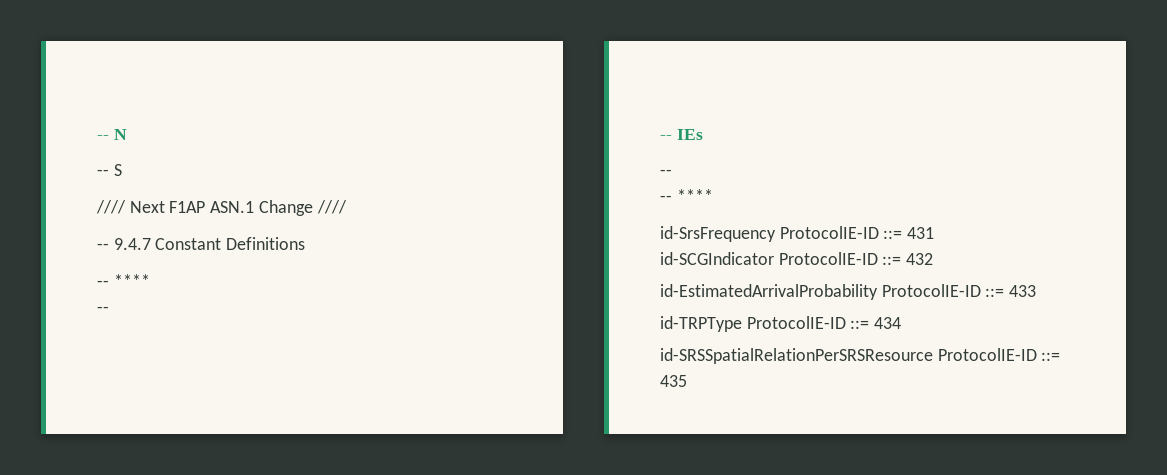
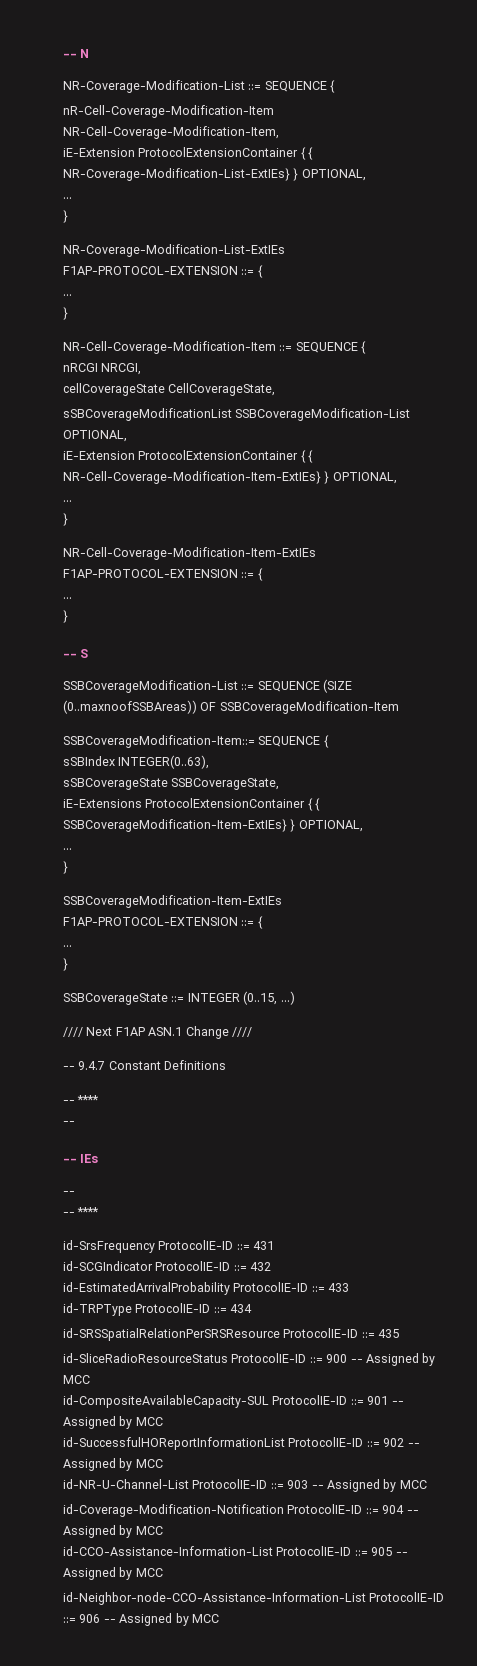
[97,164,122,176] -- S -> [63,80,336,93] [63,105,274,118] [63,126,279,139] [63,147,314,160] [63,168,366,181] [63,197,72,199] [63,210,68,223] [63,244,285,257] [63,265,263,278] [63,294,72,296] [63,307,68,320] [63,341,367,354] [63,363,142,375] [63,383,276,396] [63,408,411,421] [63,430,127,442] [63,450,314,463] [63,471,397,484] [63,500,72,502] [63,513,68,526] [63,547,316,560] [63,568,263,581] [63,597,72,599] [63,610,68,623] [63,649,89,658] [63,679,353,693] [63,700,399,714] [63,735,329,748] [63,755,210,769] [63,778,280,790] [63,798,321,811] [63,819,363,832] [63,848,72,850] [63,861,68,874] [63,895,282,908] [63,916,263,929] [63,945,72,947] [63,958,68,971] [63,991,295,1005] NR-Coverage-Modification-List ::= SEQUENCE { // nR-Cell-Coverage-Modification-Item NR-Cell-Coverage-Modification-Item, // iE-Extension ProtocolExtensionContainer { { NR-Coverage-Modification-List-ExtIEs} } OPTIONAL, // ... // } // NR-Coverage-Modification-List-ExtIEs F1AP-PROTOCOL-EXTENSION ::= { // ... // } // NR-Cell-Coverage-Modification-Item ::= SEQUENCE { // nRCGI NRCGI, // cellCoverageState CellCoverageState, // sSBCoverageModificationList SSBCoverageModification-List OPTIONAL, // iE-Extension ProtocolExtensionContainer { { NR-Cell-Coverage-Modification-Item-ExtIEs} } OPTIONAL, // ... // } // NR-Cell-Coverage-Modification-Item-ExtIEs F1AP-PROTOCOL-EXTENSION ::= { // ... // } // -- S // SSBCoverageModification-List ::= SEQUENCE (SIZE (0..maxnoofSSBAreas)) OF SSBCoverageModification-Item // SSBCoverageModification-Item::= SEQUENCE { // sSBIndex INTEGER(0..63), // sSBCoverageState SSBCoverageState, // iE-Extensions ProtocolExtensionContainer { { SSBCoverageModification-Item-ExtIEs} } OPTIONAL, // ... // } // SSBCoverageModification-Item-ExtIEs F1AP-PROTOCOL-EXTENSION ::= { // ... // } // SSBCoverageState ::= INTEGER (0..15, ...)
(687, 381) none -> [63,1353,436,1366] [63,1375,90,1384] [63,1395,404,1408] [63,1416,163,1429] [63,1437,420,1450] [63,1458,163,1471] [63,1479,427,1492] [63,1504,419,1517] [63,1525,163,1538] [63,1546,408,1556] [63,1567,163,1580] [63,1592,445,1605] [63,1613,219,1626] // id-SliceRadioResourceStatus ProtocolIE-ID ::= 900 -- Assigned by MCC // id-CompositeAvailableCapacity-SUL ProtocolIE-ID ::= 901 -- Assigned by MCC // id-SuccessfulHOReportInformationList ProtocolIE-ID ::= 902 -- Assigned by MCC // id-NR-U-Channel-List ProtocolIE-ID ::= 903 -- Assigned by MCC // id-Coverage-Modification-Notification ProtocolIE-ID ::= 904 -- Assigned by MCC // id-CCO-Assistance-Information-List ProtocolIE-ID ::= 905 -- Assigned by MCC // id-Neighbor-node-CCO-Assistance-Information-List ProtocolIE-ID ::= 906 -- Assigned by MCC

